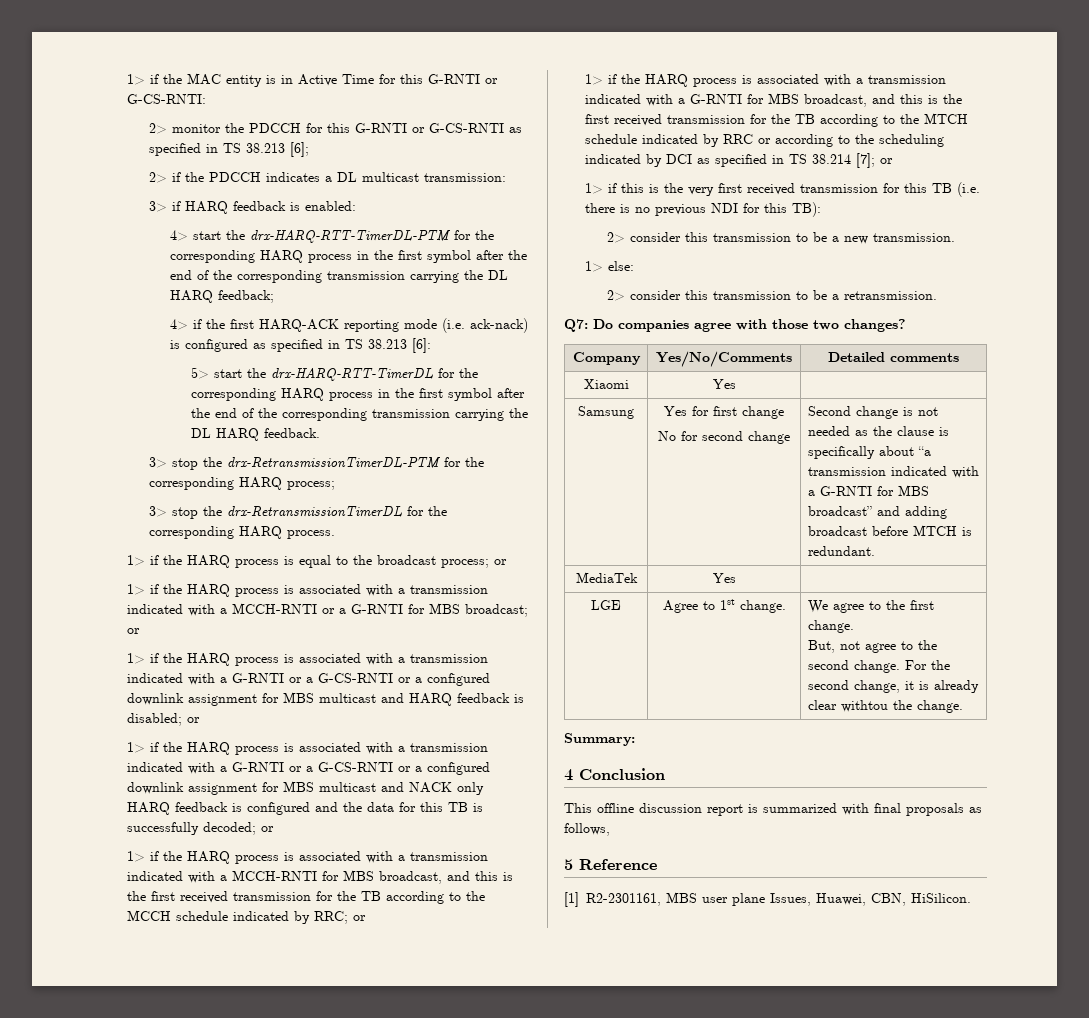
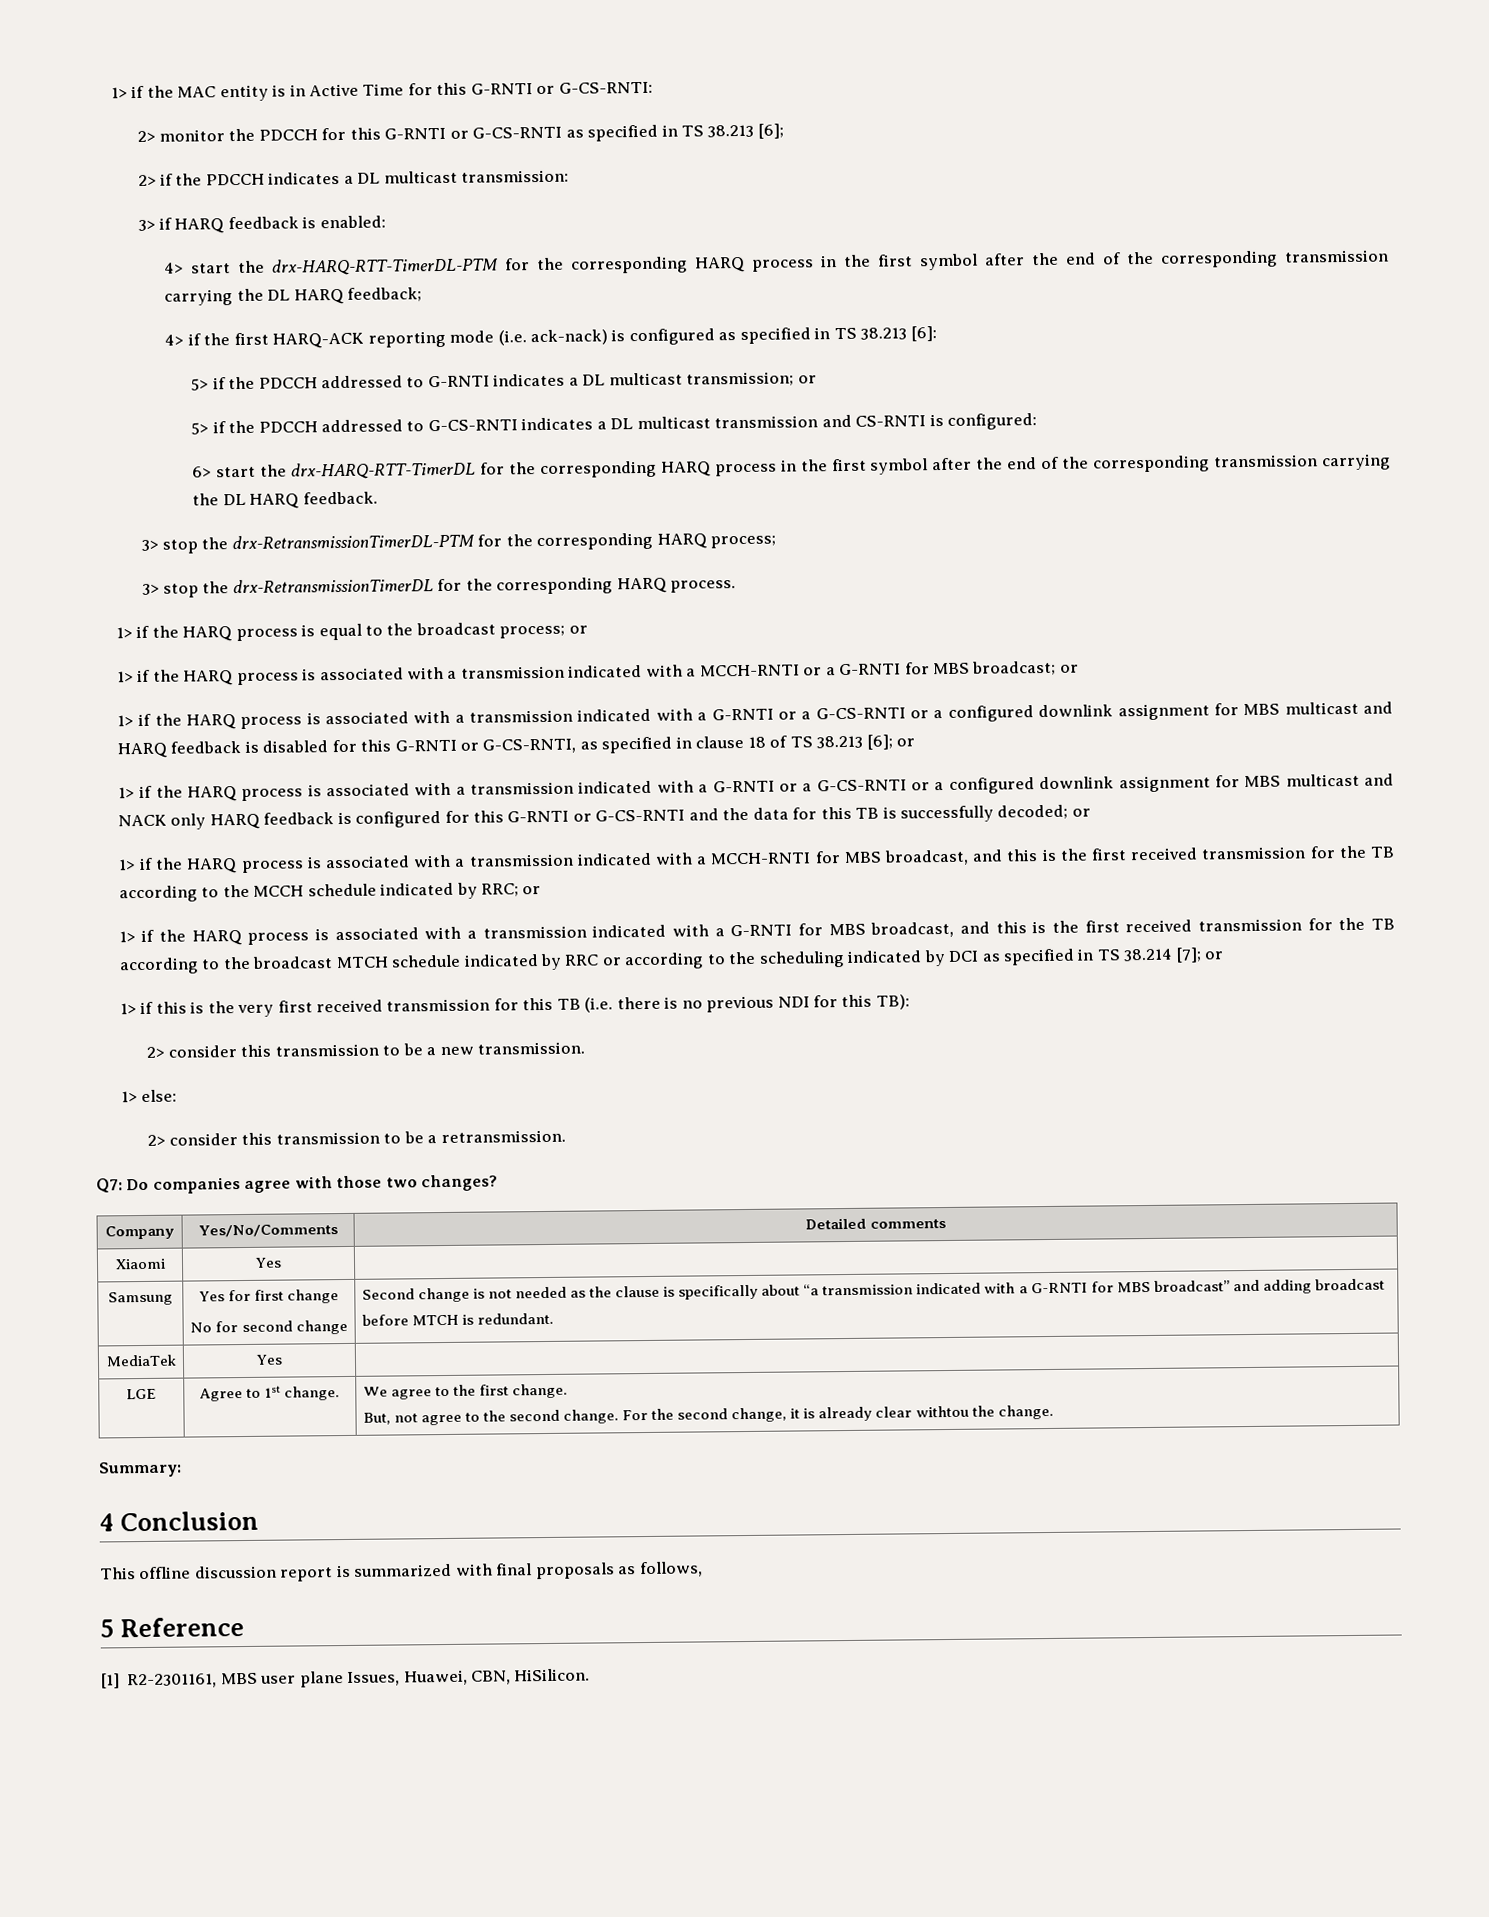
(210, 373) none -> [212,371,817,390] [191,413,1037,435] [192,466,213,478] if the PDCCH addressed to G-RNTI indicates a DL multicast transmission; or // 5> if the PDCCH addressed to G-CS-RNTI indicates a DL multicast transmission and CS-RNTI is configured: // 6>
[127,713,183,726] disabled; -> [262,734,893,754] disabled for this G-RNTI or G-CS-RNTI, as specified in clause 18 of TS 38.213 [6];
(311, 808) none -> [444,809,686,823] for this G-RNTI or G-CS-RNTI
(920, 119) none -> [252,956,334,969] broadcast

